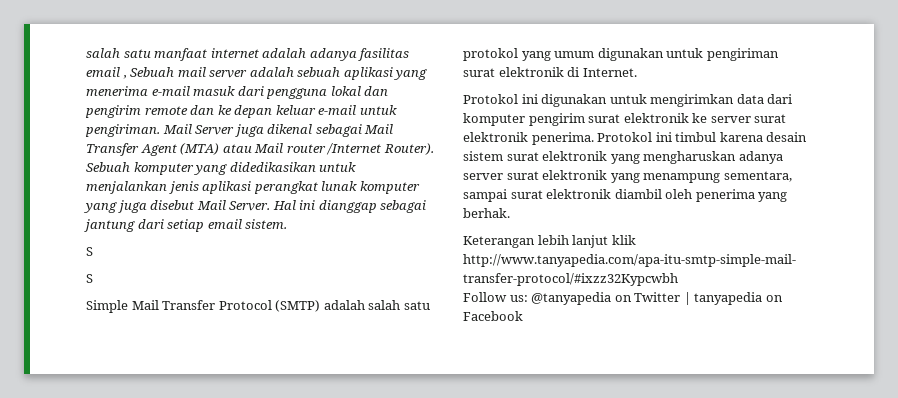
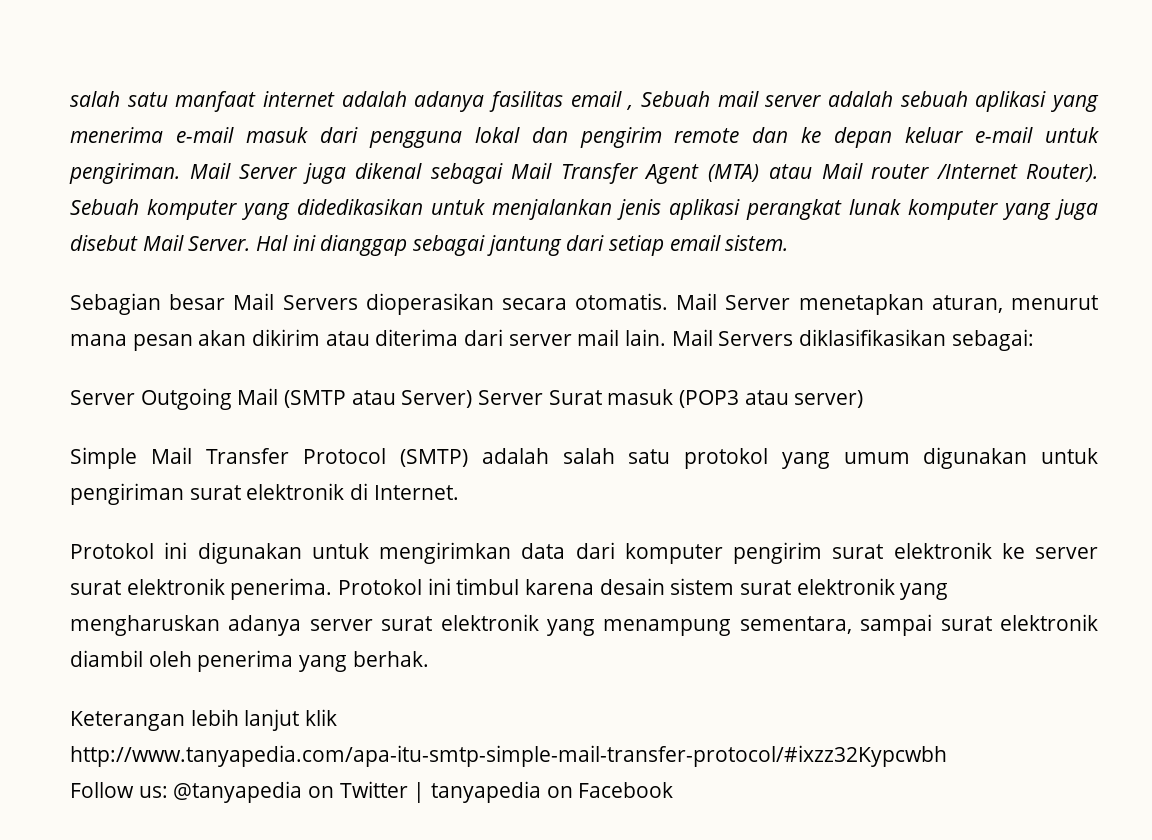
[86,247,93,256] [86,274,93,283] S // S -> [70,293,1098,315] [70,329,1034,351] [70,388,864,410] Sebagian besar Mail Servers dioperasikan secara otomatis. Mail Server menetapkan aturan, menurut mana pesan akan dikirim atau diterima dari server mail lain. Mail Servers diklasifikasikan sebagai: // Server Outgoing Mail (SMTP atau Server) Server Surat masuk (POP3 atau server)

